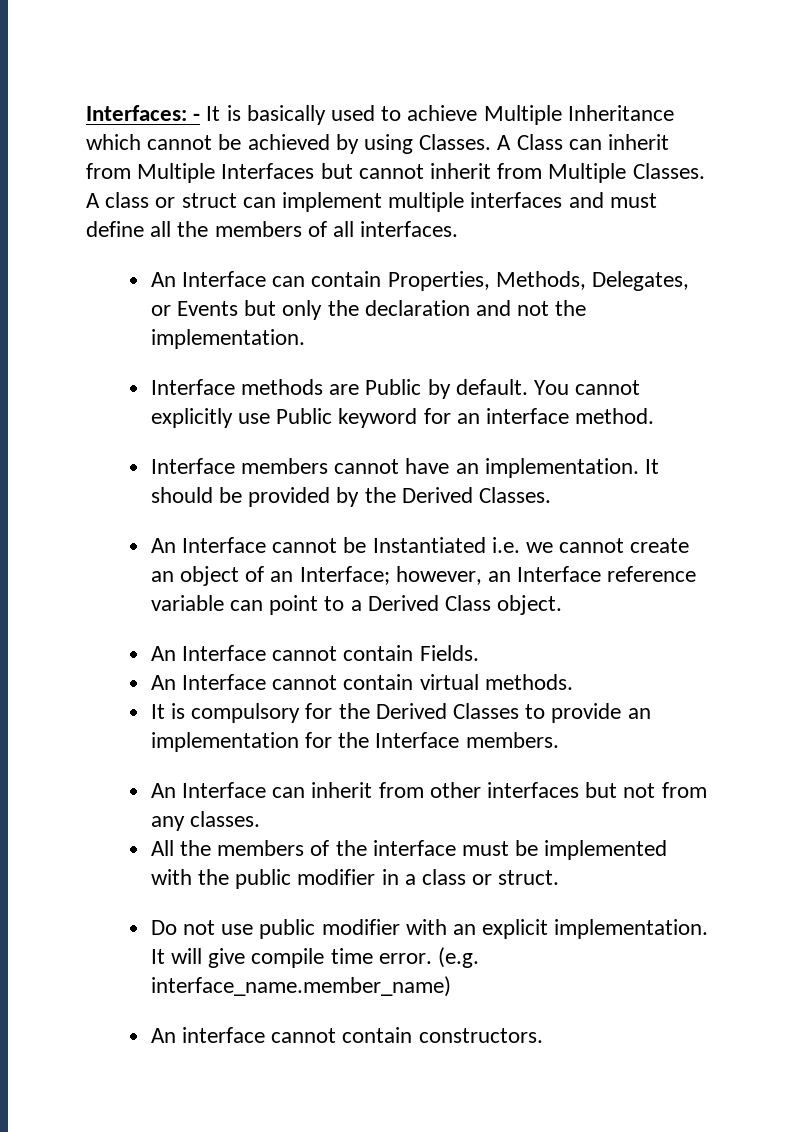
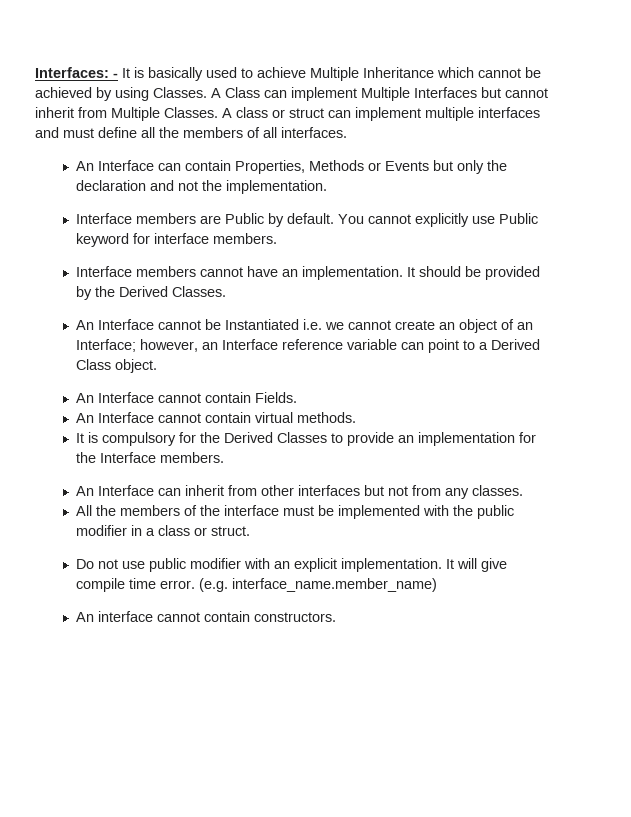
[608,134,670,150] [86,163,131,179] inherit from -> [291,87,357,101] implement
[495,271,689,291] Methods, Delegates, -> [309,160,365,171] Methods
[240,379,323,395] methods -> [136,213,197,224] members
[456,408,655,424] an interface method. -> [154,233,278,244] interface members.

